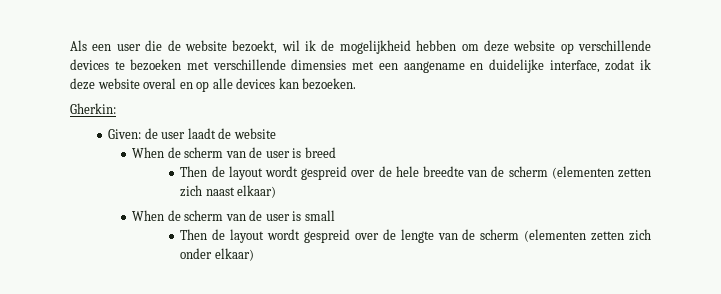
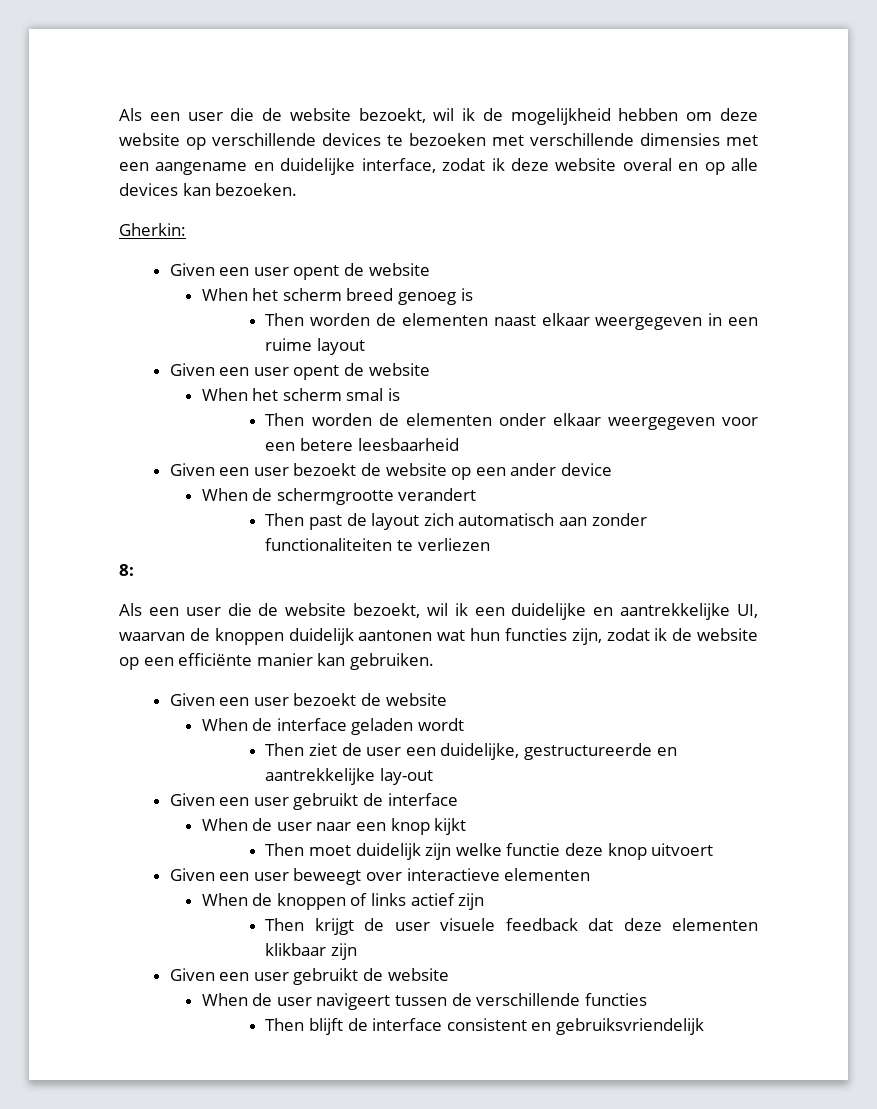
[108,128,276,139] [132,147,336,158] [180,166,651,180] [180,185,277,198] [132,210,335,221] [180,229,651,243] [180,248,254,261] Given: de user laadt de website // When de scherm van de user is breed // Then de layout wordt gespreid over de hele breedte van de scherm (elementen zetten zich naast elkaar) // When de scherm van de user is small // Then de layout wordt gespreid over de lengte van de scherm (elementen zetten zich onder elkaar) -> [169,263,430,280] [201,288,473,305] [265,313,758,330] [265,338,366,355] [169,363,430,380] [201,388,400,401] [265,413,759,430] [265,438,459,451] [169,463,612,480] [201,488,477,505] [265,513,647,530] [265,538,490,551] [119,564,134,576] [119,603,758,620] [119,628,759,645] [119,653,434,670] [169,693,447,706] [201,718,464,735] [265,743,677,760] [265,768,434,785] [169,793,458,810] [201,818,467,835] [265,843,714,860] [169,868,591,885] [201,893,485,910] [265,918,758,935] [265,943,358,960] [169,968,449,985] [201,993,647,1010] [265,1018,705,1035] Given een user opent de website // When het scherm breed genoeg is // Then worden de elementen naast elkaar weergegeven in een ruime layout // Given een user opent de website // When het scherm smal is // Then worden de elementen onder elkaar weergegeven voor een betere leesbaarheid // Given een user bezoekt de website op een ander device // When de schermgrootte verandert // Then past de layout zich automatisch aan zonder functionaliteiten te verliezen // 8: // Als een user die de website bezoekt, wil ik een duidelijke en aantrekkelijke UI, waarvan de knoppen duidelijk aantonen wat hun functies zijn, zodat ik de website op een efficiënte manier kan gebruiken. // Given een user bezoekt de website // When de interface geladen wordt // Then ziet de user een duidelijke, gestructureerde en aantrekkelijke lay-out // Given een user gebruikt de interface // When de user naar een knop kijkt // Then moet duidelijk zijn welke functie deze knop uitvoert // Given een user beweegt over interactieve elementen // When de knoppen of links actief zijn // Then krijgt de user visuele feedback dat deze elementen klikbaar zijn // Given een user gebruikt de website // When de user navigeert tussen de verschillende functies // Then blijft de interface consistent en gebruiksvriendelijk

